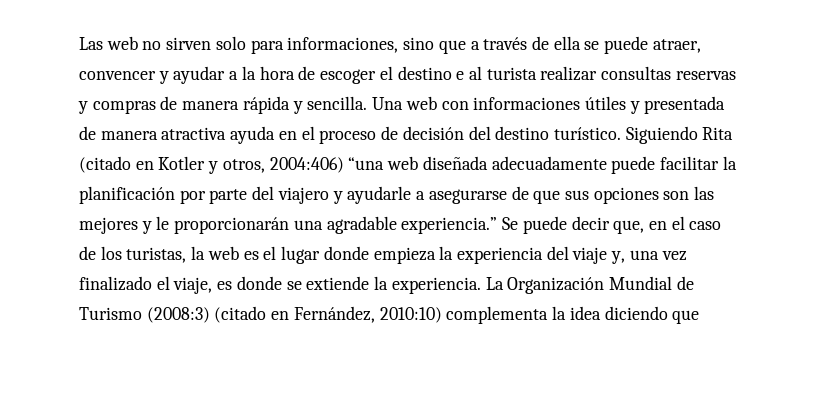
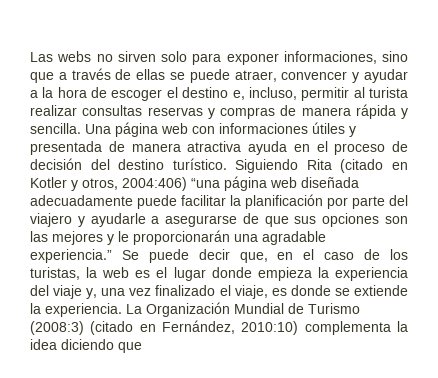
[106,36,138,50] web -> [57,51,92,62] webs
(284, 47) none -> [226,53,279,65] exponer
[553,36,581,50] ella -> [136,69,166,80] ellas
[456,71,465,80] e -> [232,87,350,101] e, incluso, permitir
(404, 103) none -> [115,122,158,137] página
(385, 163) none -> [224,176,267,191] página

